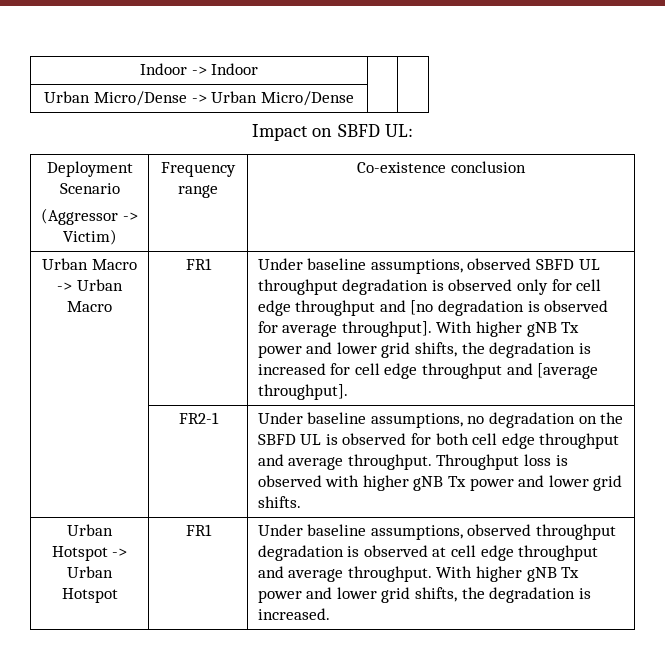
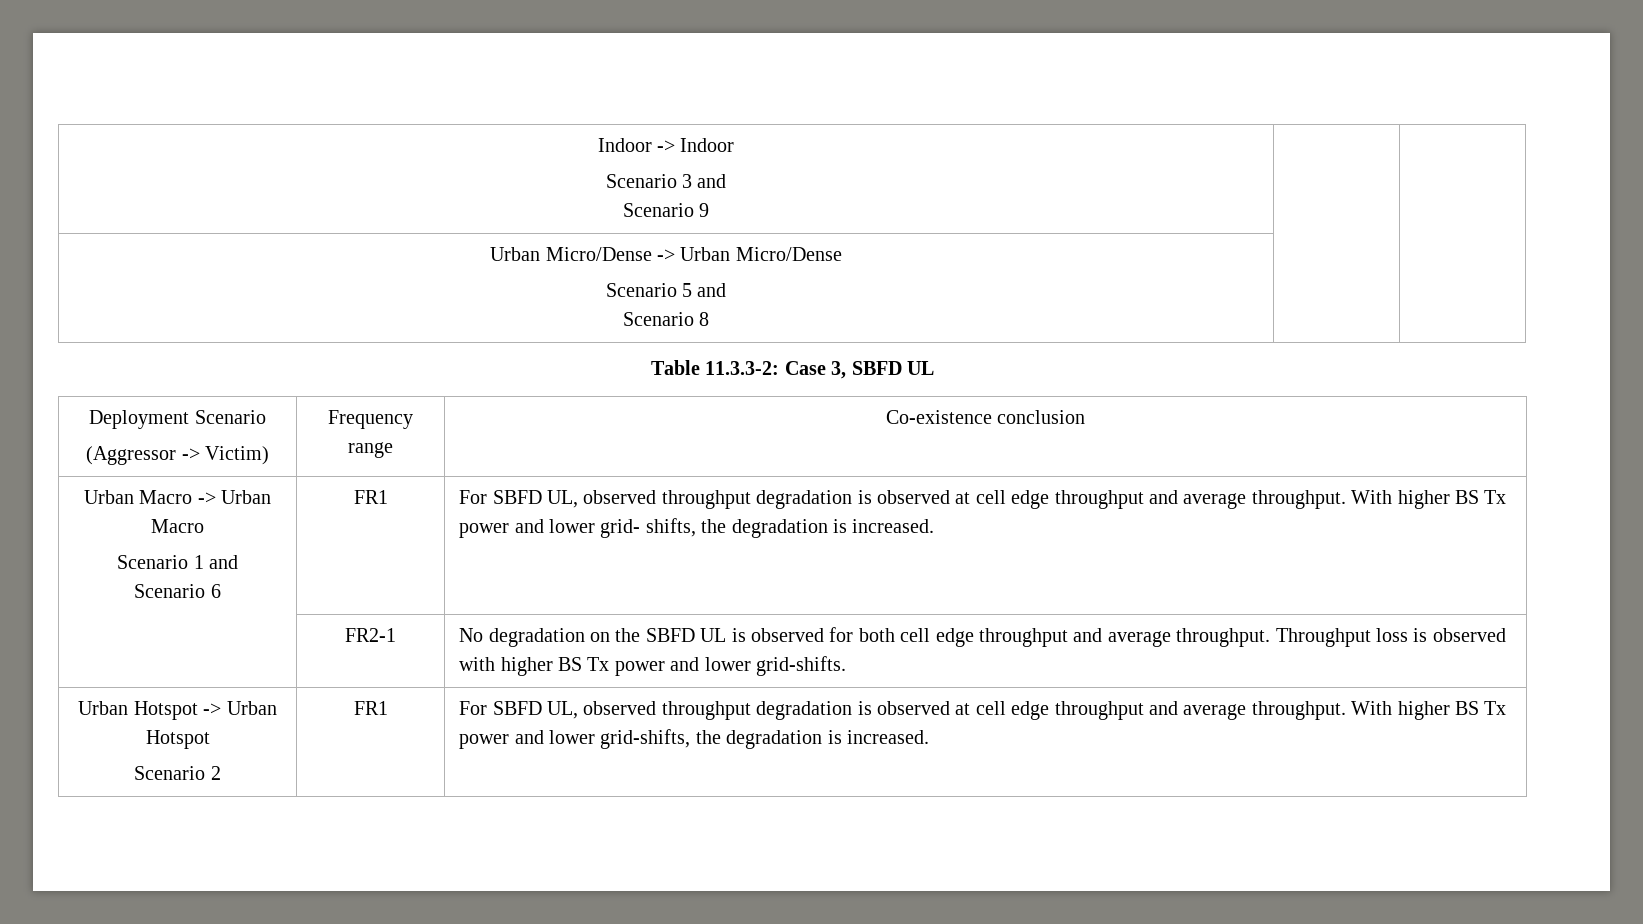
(259, 69) none -> [605,174,727,188] [622,203,710,217] // Scenario 3 and // Scenario 9
[252,124,413,141] | | // Impact on SBFD UL: -> [605,283,727,297] [622,312,710,326] [651,360,934,379] // Scenario 5 and // Scenario 8 | | // Table 11.3.3-2: Case 3, SBFD UL
[185,258,212,270] [257,258,600,274] [257,279,602,295] [257,300,609,316] [257,321,580,337] [257,342,591,358] [257,363,599,379] [257,384,348,400] [178,412,219,424] [257,412,485,428] | FR1 | Under baseline assumptions, observed SBFD UL throughput degradation is observed only for cell edge throughput and [no degradation is observed for average throughput]. With higher gNB Tx power and lower grid shifts, the degradation is increased for cell edge throughput and [average throughput]. // | FR2-1 | Under baseline assumptions, no -> [117,555,238,569] [134,584,221,598] [353,490,388,504] [459,490,1507,509] [459,518,935,538] [345,628,396,642] [459,628,484,642] // Scenario 1 and // Scenario 6 | FR1 | For SBFD UL, observed throughput degradation is observed at cell edge throughput and average throughput. With higher BS Tx power and lower grid- shifts, the degradation is increased. // | FR2-1 | No
[413,475,623,491] [257,496,301,508] gNB Tx power and lower grid shifts. -> [558,656,847,676] BS Tx power and lower grid-shifts.
[185,524,212,536] [257,524,463,540] | FR1 | Under baseline assumptions, -> [134,766,221,780] [353,701,388,715] [459,701,579,719] // Scenario 2 | FR1 | For SBFD UL,
[526,567,580,582] [257,587,457,603] gNB Tx power and lower grid shifts, -> [1455,701,1507,715] [459,729,691,749] BS Tx power and lower grid-shifts,

